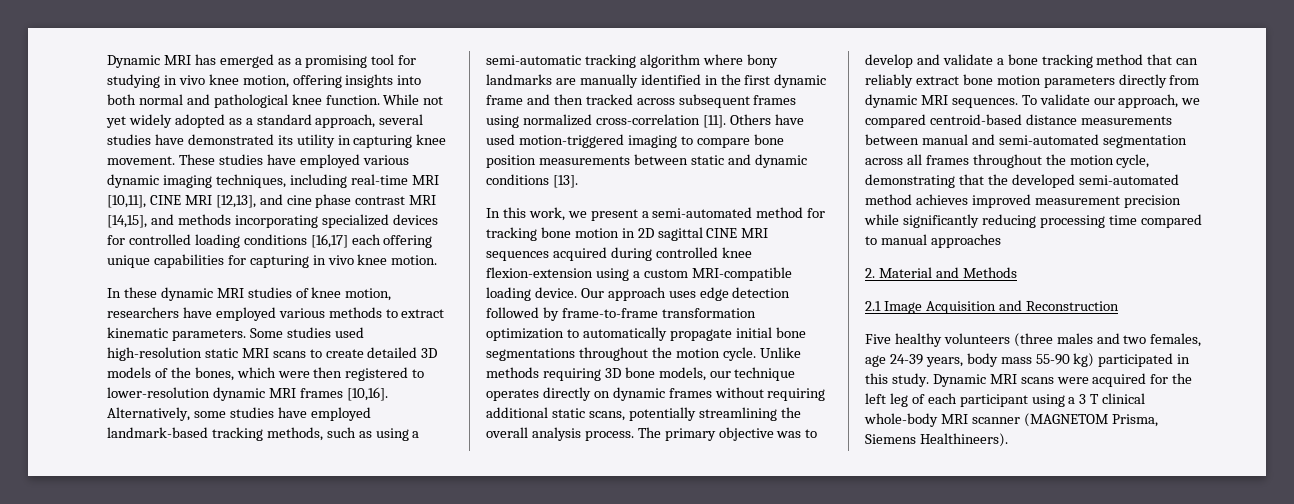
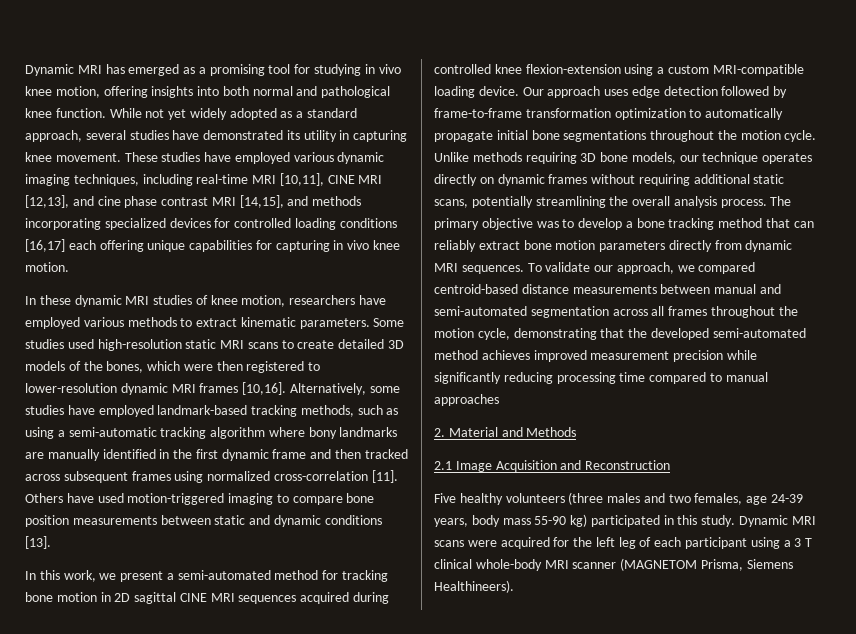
[916,54,993,65] and validate -> (623, 224) none

